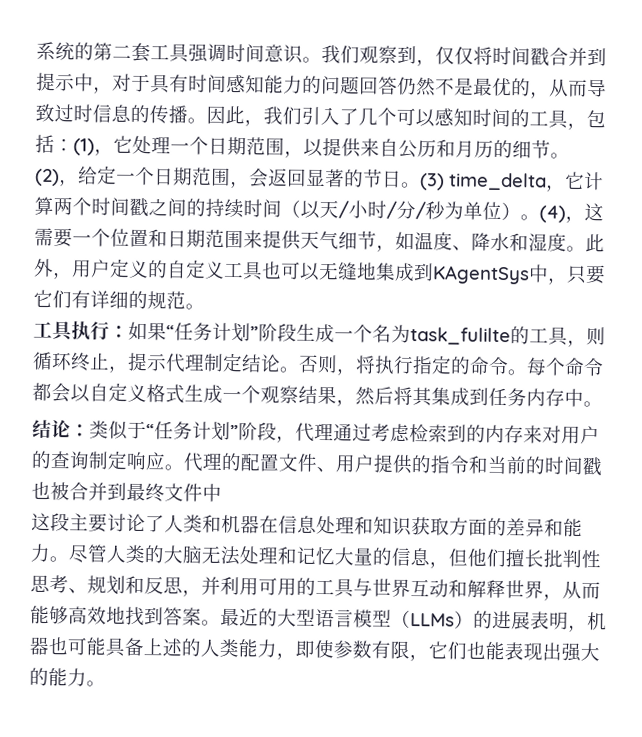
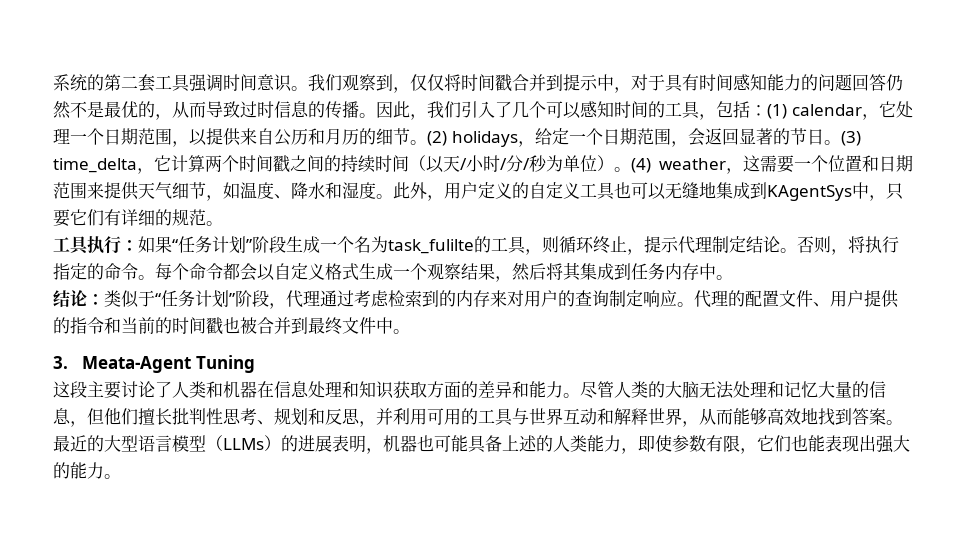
(95, 147) none -> [792,104,862,116] calendar
(60, 177) none -> [451,131,518,147] holidays
(566, 214) none -> [659,158,726,170] weather
(222, 492) none -> [393,329,410,334] [53,355,255,373] 。 // 3. Meata-Agent Tuning

